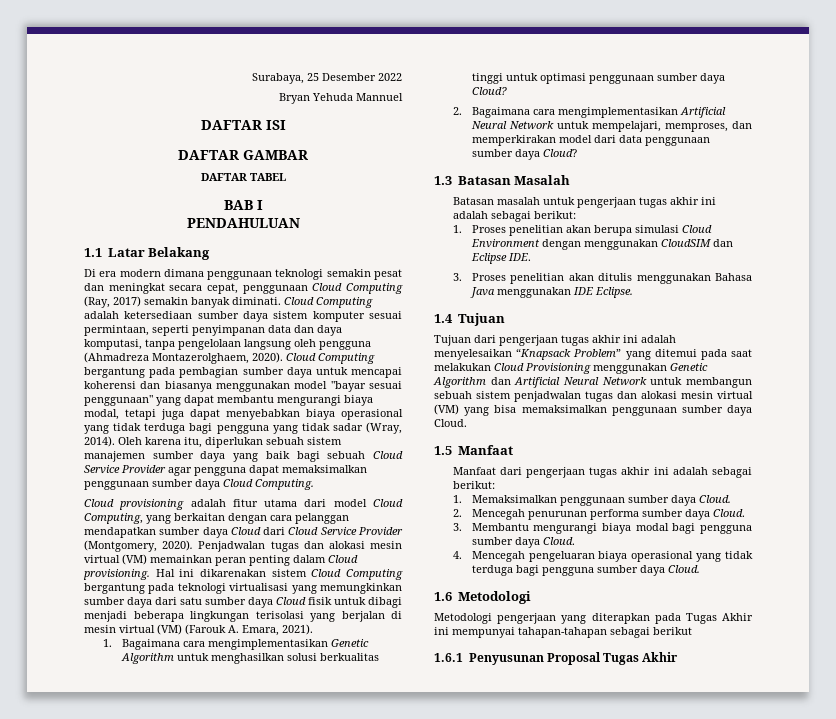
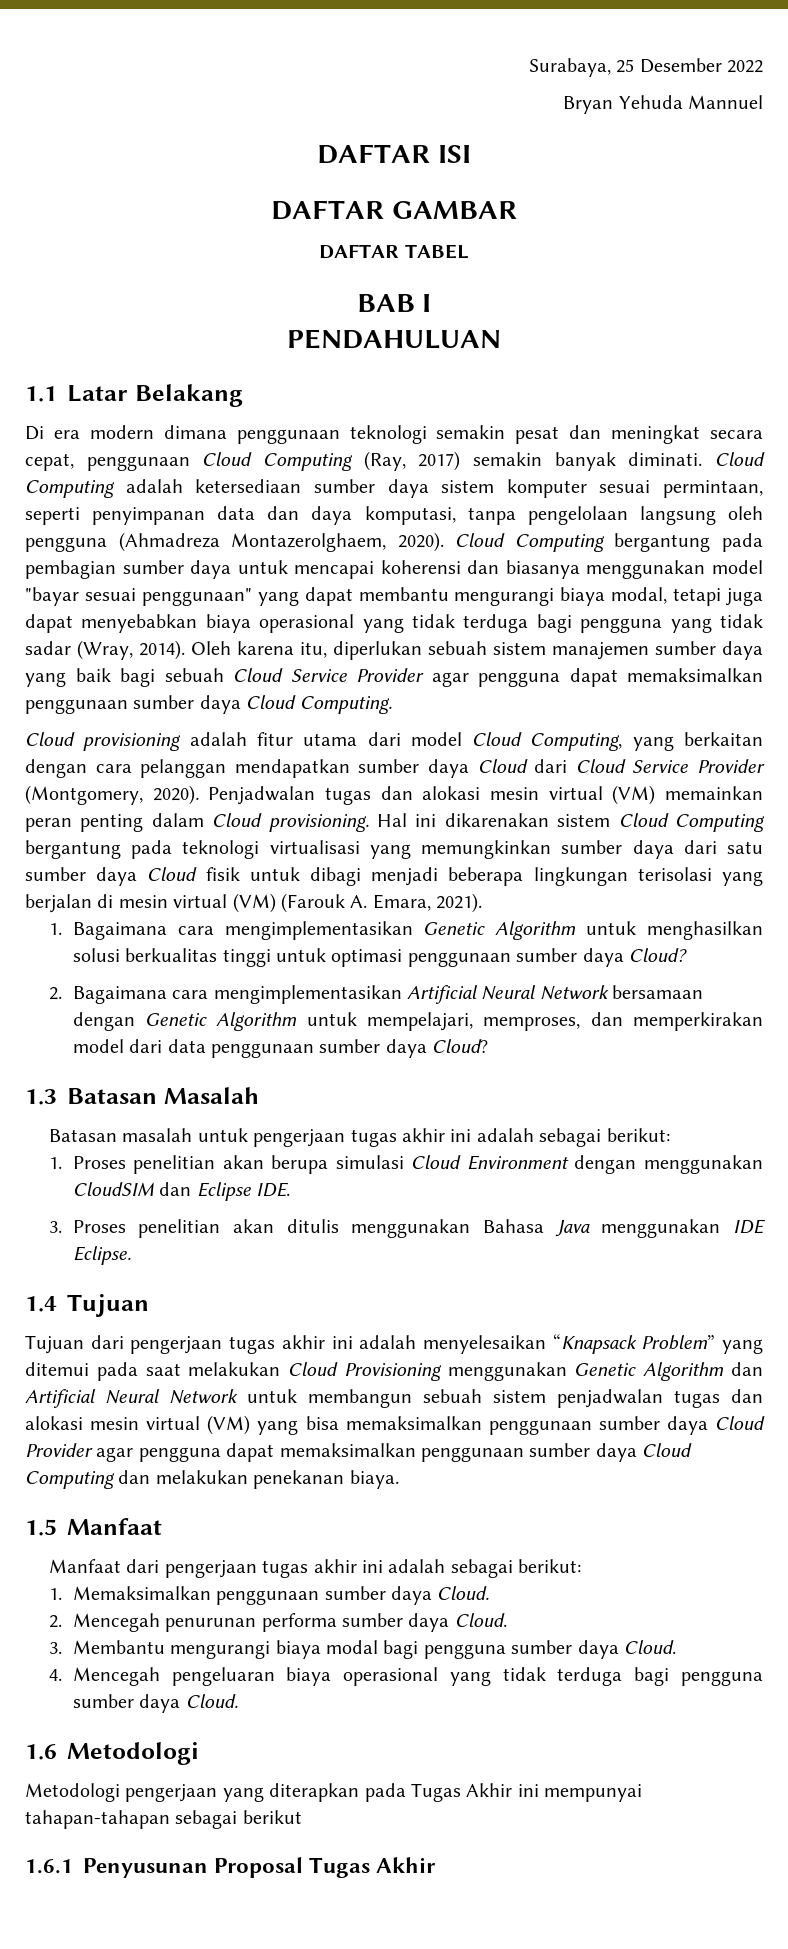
(554, 125) none -> [612,985,704,999] [72,1012,298,1031] bersamaan dengan Genetic Algorithm
[434,419,467,427] Cloud. -> [715,1416,766,1430] [25,1443,693,1462] [25,1470,399,1489] Cloud Provider agar pengguna dapat memaksimalkan penggunaan sumber daya Cloud Computing dan melakukan penekanan biaya.

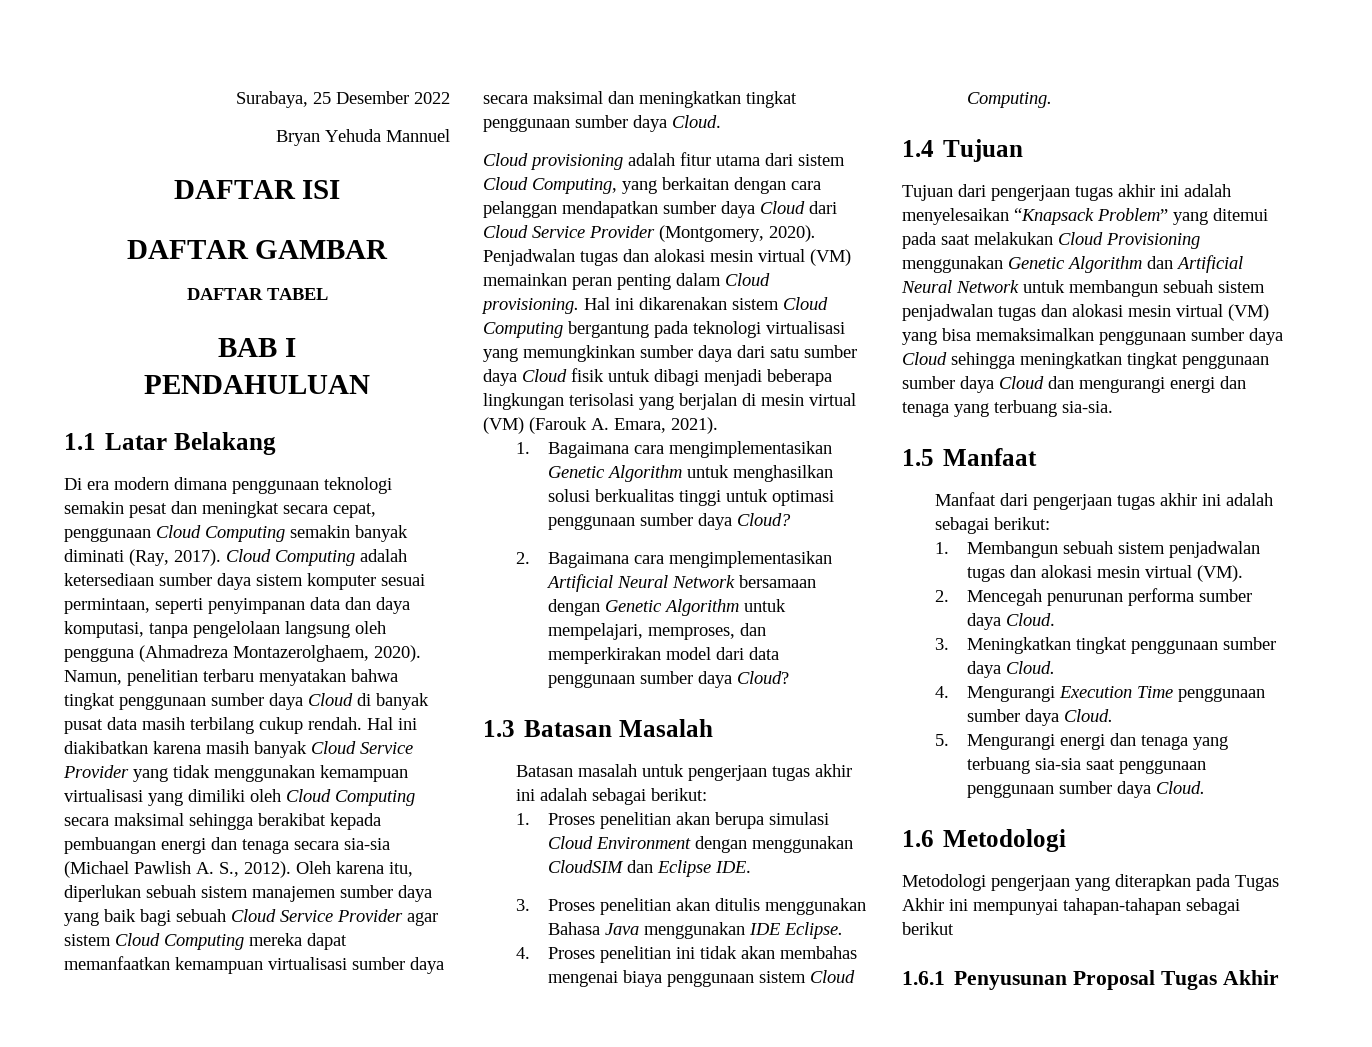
[363,451,703,471] (Ray, 2017) semakin banyak diminati. -> [290,525,408,542] [64,549,221,566] semakin banyak diminati (Ray, 2017).
[455,533,763,552] [25,560,763,579] [25,587,763,606] [25,614,763,633] [25,640,185,660] Cloud Computing bergantung pada pembagian sumber daya untuk mencapai koherensi dan biasanya menggunakan model "bayar sesuai penggunaan" yang dapat membantu mengurangi biaya modal, tetapi juga dapat menyebabkan biaya operasional yang tidak terduga bagi pengguna yang tidak sadar (Wray, 2014). -> [64,669,398,686] [64,693,429,710] [64,717,417,734] [64,741,413,758] [63,765,408,782] [64,789,415,806] [64,813,381,830] [64,837,390,854] [64,861,291,878] Namun, penelitian terbaru menyatakan bahwa tingkat penggunaan sumber daya Cloud di banyak pusat data masih terbilang cukup rendah. Hal ini diakibatkan karena masih banyak Cloud Service Provider yang tidak menggunakan kemampuan virtualisasi yang dimiliki oleh Cloud Computing secara maksimal sehingga berakibat kepada pembuangan energi dan tenaga secara sia-sia (Michael Pawlish A. S., 2012).
[478,668,763,687] [25,695,392,714] pengguna dapat memaksimalkan penggunaan sumber daya Cloud Computing. -> [64,933,347,950] [64,956,444,974] [483,91,797,108] [483,115,721,132] sistem Cloud Computing mereka dapat memanfaatkan kemampuan virtualisasi sumber daya secara maksimal dan meningkatkan tingkat penggunaan sumber daya Cloud.
[410,732,462,746] model -> [798,154,845,166] sistem
(131, 1255) none -> [515,946,858,963] [548,970,856,987] [967,92,1053,108] // 4. Proses penelitian ini tidak akan membahas mengenai biaya penggunaan sistem Cloud Computing.
[25,1443,693,1462] [25,1470,399,1489] Provider agar pengguna dapat memaksimalkan penggunaan sumber daya Cloud Computing dan melakukan penekanan biaya. -> [951,352,1269,369] [902,376,1246,393] [902,400,1113,417] sehingga meningkatkan tingkat penggunaan sumber daya Cloud dan mengurangi energi dan tenaga yang terbuang sia-sia.
[72,1586,490,1605] Memaksimalkan penggunaan sumber daya Cloud. -> [967,541,1261,558] [967,565,1244,582] Membangun sebuah sistem penjadwalan tugas dan alokasi mesin virtual (VM).
[72,1640,677,1659] [48,1667,763,1686] Membantu mengurangi biaya modal bagi pengguna sumber daya Cloud. // 4. Mencegah pengeluaran biaya operasional yang tidak terduga bagi pengguna -> [967,637,1277,654] [967,661,1056,678] [934,686,1266,702] [967,709,1114,726] [934,733,1229,750] [967,757,1207,774] [967,784,1055,798] Meningkatkan tingkat penggunaan sumber daya Cloud. // 4. Mengurangi Execution Time penggunaan sumber daya Cloud. // 5. Mengurangi energi dan tenaga yang terbuang sia-sia saat penggunaan penggunaan

